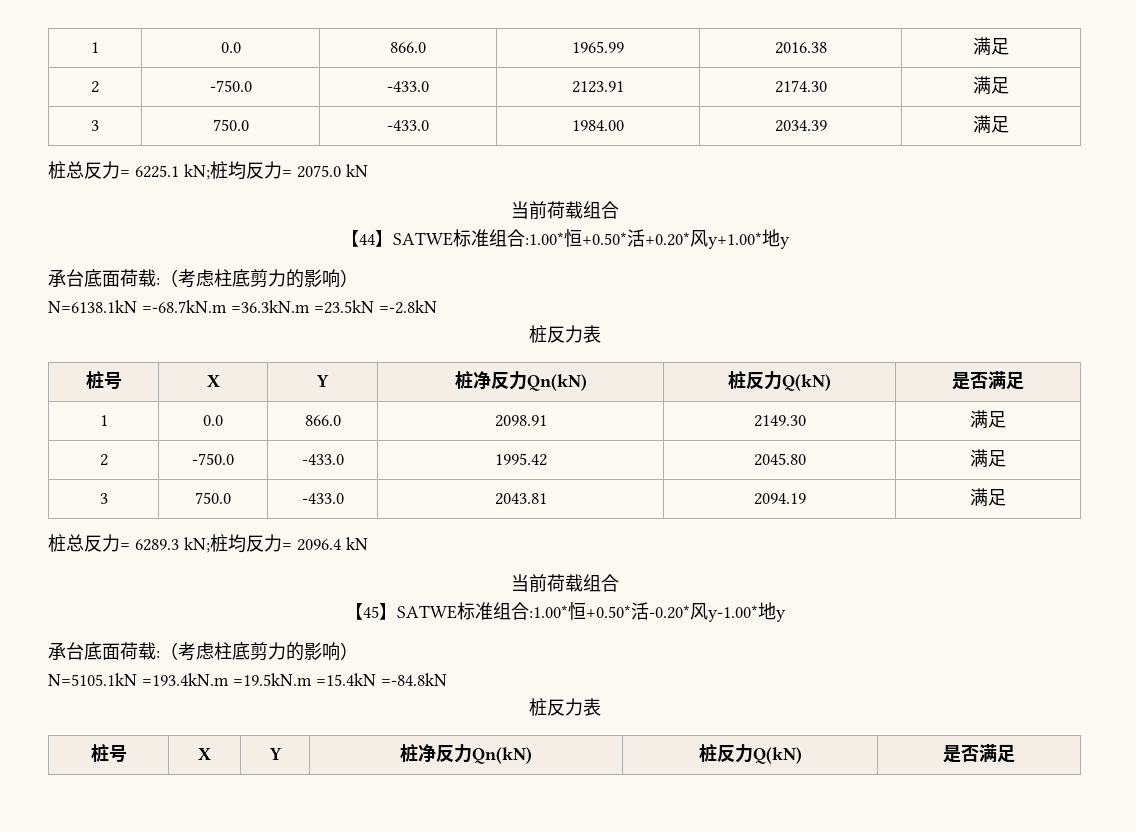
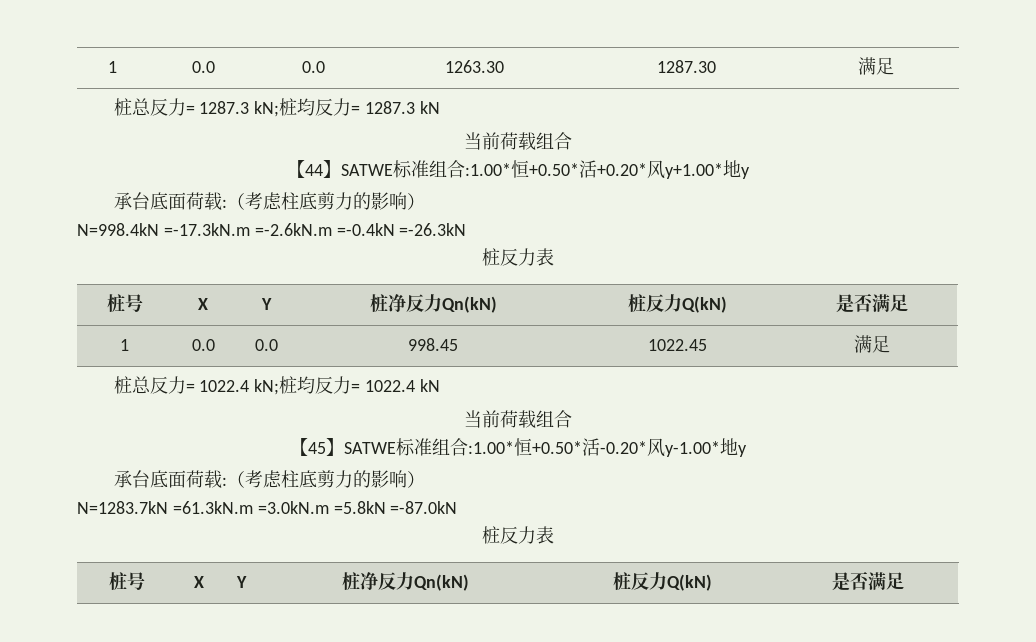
[91,42,99,53] [220,42,241,53] [390,42,426,53] [572,41,624,53] [774,42,827,54] [973,37,1009,55] [91,81,99,93] [209,80,252,92] [387,81,429,92] [572,81,624,93] [774,80,827,93] [973,76,1009,94] [91,120,99,131] [212,119,249,131] [387,120,429,131] [572,120,624,131] [774,120,827,132] [973,115,1009,133] [48,161,341,180] 1 | 0.0 | 866.0 | 1965.99 | 2016.38 | 满足 // 2 | -750.0 | -433.0 | 2123.91 | 2174.30 | 满足 // 3 | 750.0 | -433.0 | 1984.00 | 2034.39 | 满足 // 桩总反力= 6225.1 kN;桩均反力= 2075.0 -> [108,61,117,73] [191,61,215,73] [302,61,325,73] [445,60,504,73] [656,60,716,73] [857,57,894,75] [113,98,416,117] 1 | 0.0 | 0.0 | 1263.30 | 1287.30 | 满足 // 桩总反力= 1287.3 kN;桩均反力= 1287.3
[48,300,437,314] N=6138.1kN =-68.7kN.m =36.3kN.m =23.5kN =-2.8kN -> [77,223,467,236] N=998.4kN =-17.3kN.m =-2.6kN.m =-0.4kN =-26.3kN
[304,415,341,426] [494,415,547,427] [753,415,806,427] [970,410,1006,428] [99,454,108,466] [192,453,234,465] [301,454,344,465] [494,453,547,466] [753,453,806,466] [970,449,1006,467] [99,493,108,504] [195,492,231,504] [301,493,344,504] [494,493,547,505] [753,493,806,505] [970,488,1006,506] [48,534,341,553] 866.0 | 2098.91 | 2149.30 | 满足 // 2 | -750.0 | -433.0 | 1995.42 | 2045.80 | 满足 // 3 | 750.0 | -433.0 | 2043.81 | 2094.19 | 满足 // 桩总反力= 6289.3 kN;桩均反力= 2096.4 -> [254,339,278,351] [408,338,458,351] [647,339,707,351] [853,335,890,353] [113,376,416,395] 0.0 | 998.45 | 1022.45 | 满足 // 桩总反力= 1022.4 kN;桩均反力= 1022.4
[48,673,447,686] N=5105.1kN =193.4kN.m =19.5kN.m =15.4kN =-84.8kN -> [77,501,458,514] N=1283.7kN =61.3kN.m =3.0kN.m =5.8kN =-87.0kN

